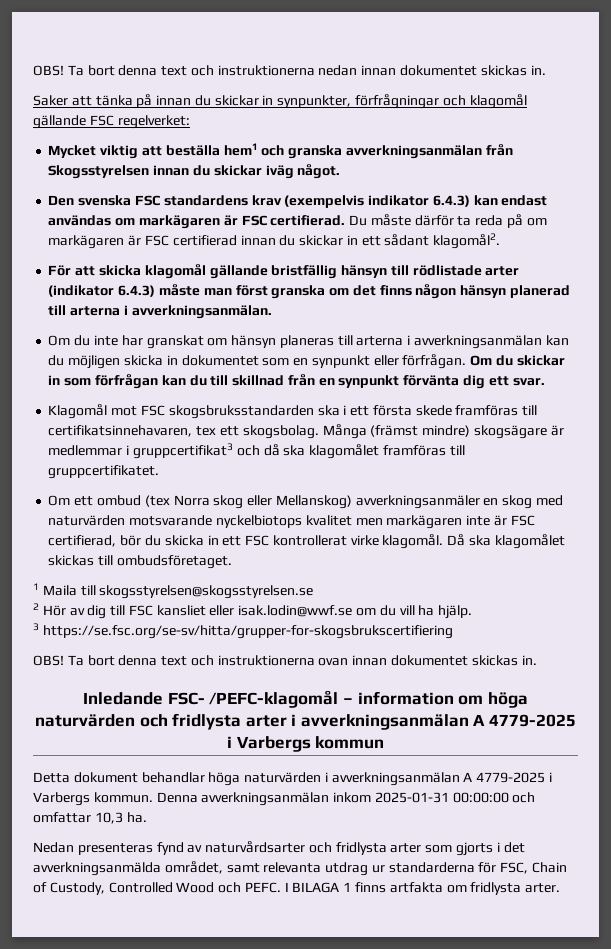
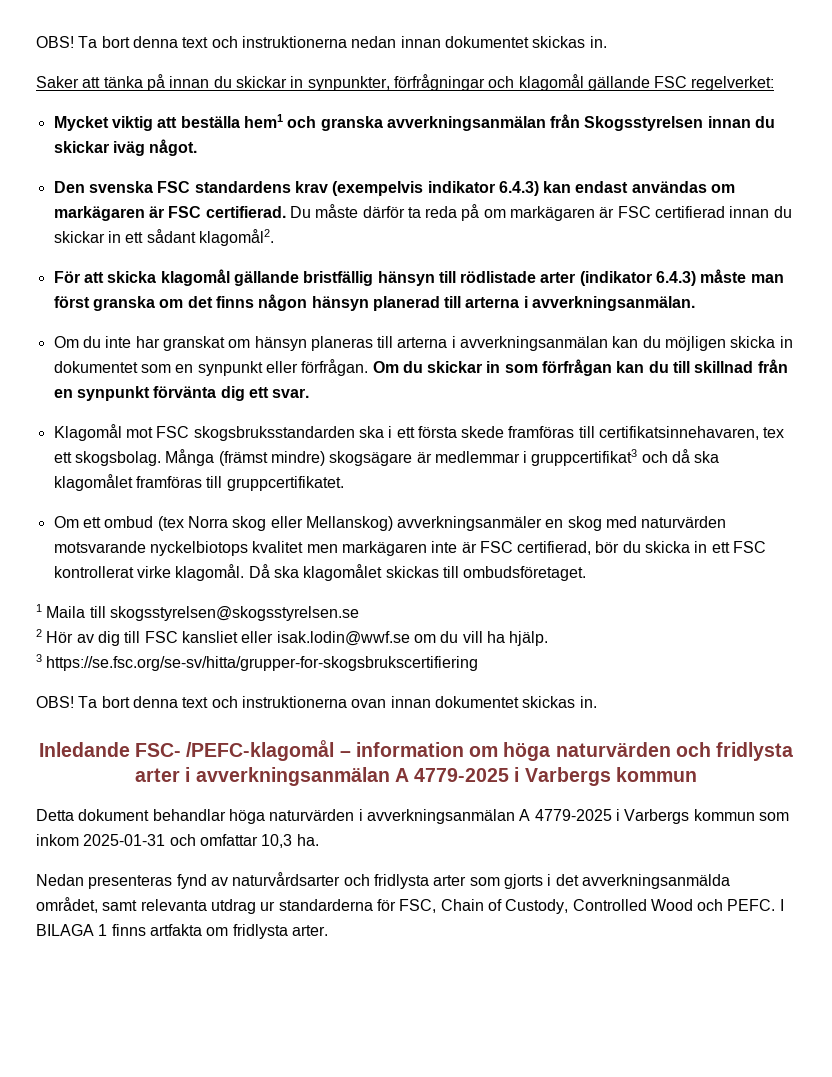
[93,792,330,806] kommun. Denna avverkningsanmälan -> [693,809,789,821] kommun som
[452,792,509,803] 00:00:00 -> (166, 840) none

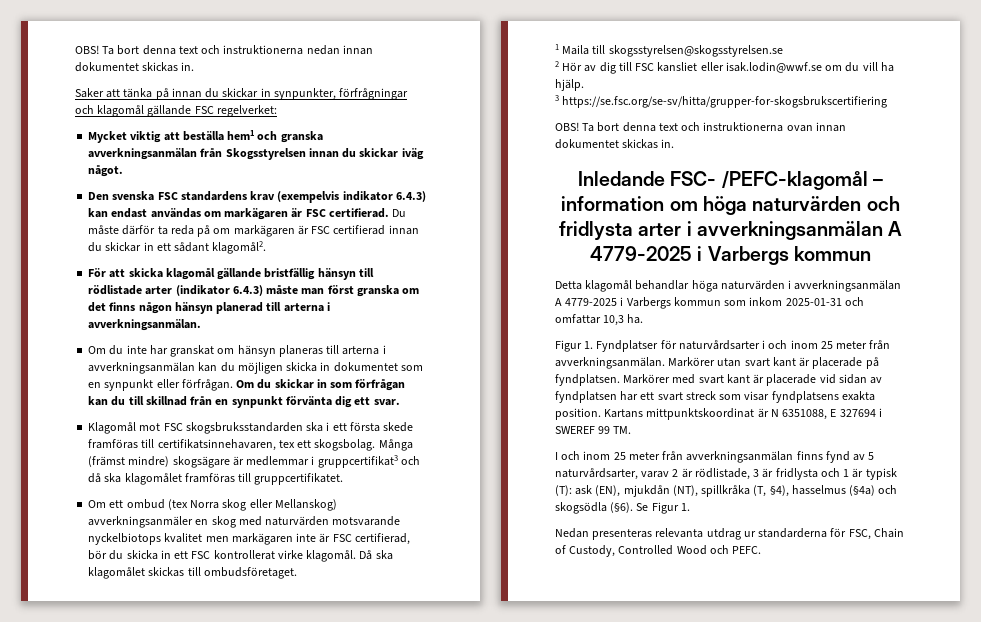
[78,809,150,821] dokument -> [585,280,633,292] klagomål
[36,872,730,889] [36,897,138,913] Nedan presenteras fynd av naturvårdsarter och fridlysta arter som gjorts i det avverkningsanmälda området, samt -> [555,340,891,352] [555,357,879,369] [555,374,883,386] [555,391,875,403] [555,408,882,420] [555,426,632,434] [555,451,875,463] [555,468,897,480] [555,485,898,497] [555,502,690,514] [555,528,653,540] Figur 1. Fyndplatser för naturvårdsarter i och inom 25 meter från avverkningsanmälan. Markörer utan svart kant är placerade på fyndplatsen. Markörer med svart kant är placerade vid sidan av fyndplatsen har ett svart streck som visar fyndplatsens exakta position. Kartans mittpunktskoordinat är N 6351088, E 327694 i SWEREF 99 TM. // I och inom 25 meter från avverkningsanmälan finns fynd av 5 naturvårdsarter, varav 2 är rödlistade, 3 är fridlysta och 1 är typisk (T): ask (EN), mjukdån (NT), spillkråka (T, §4), hasselmus (§4a) och skogsödla (§6). Se Figur 1. // Nedan presenteras
[779,899,784,911] [36,924,328,939] I BILAGA 1 finns artfakta om fridlysta arter. -> (762, 550) none

